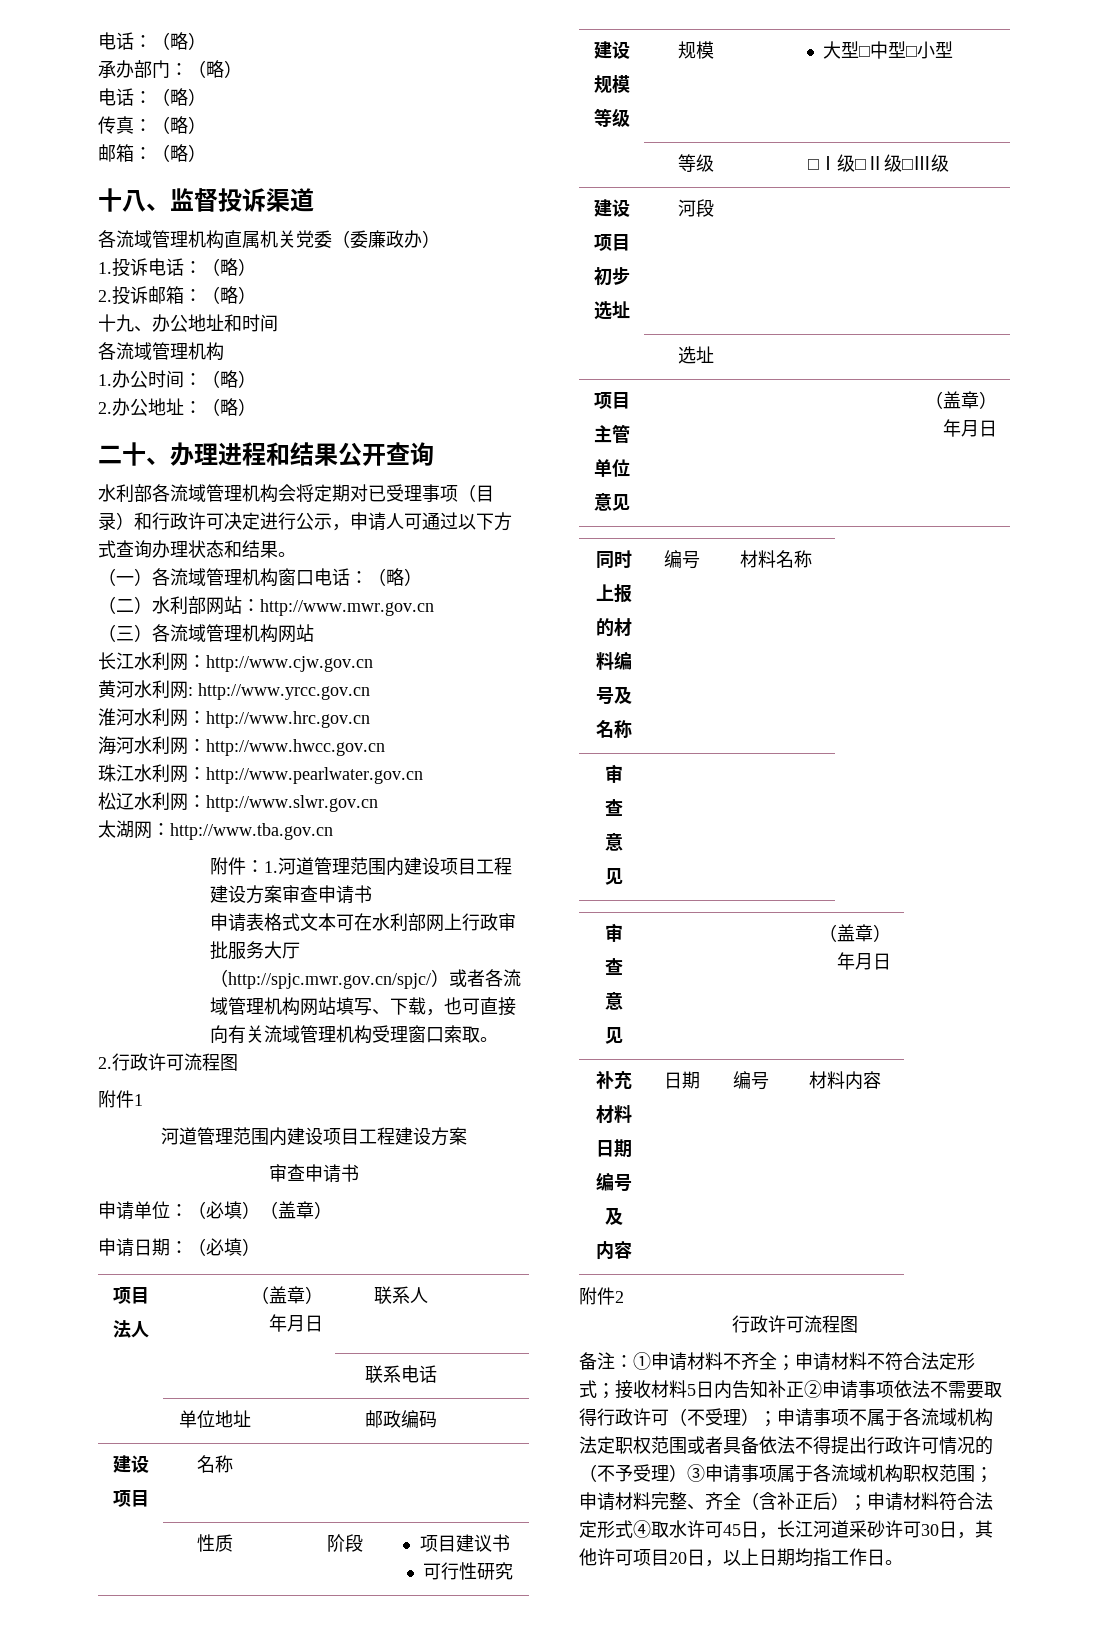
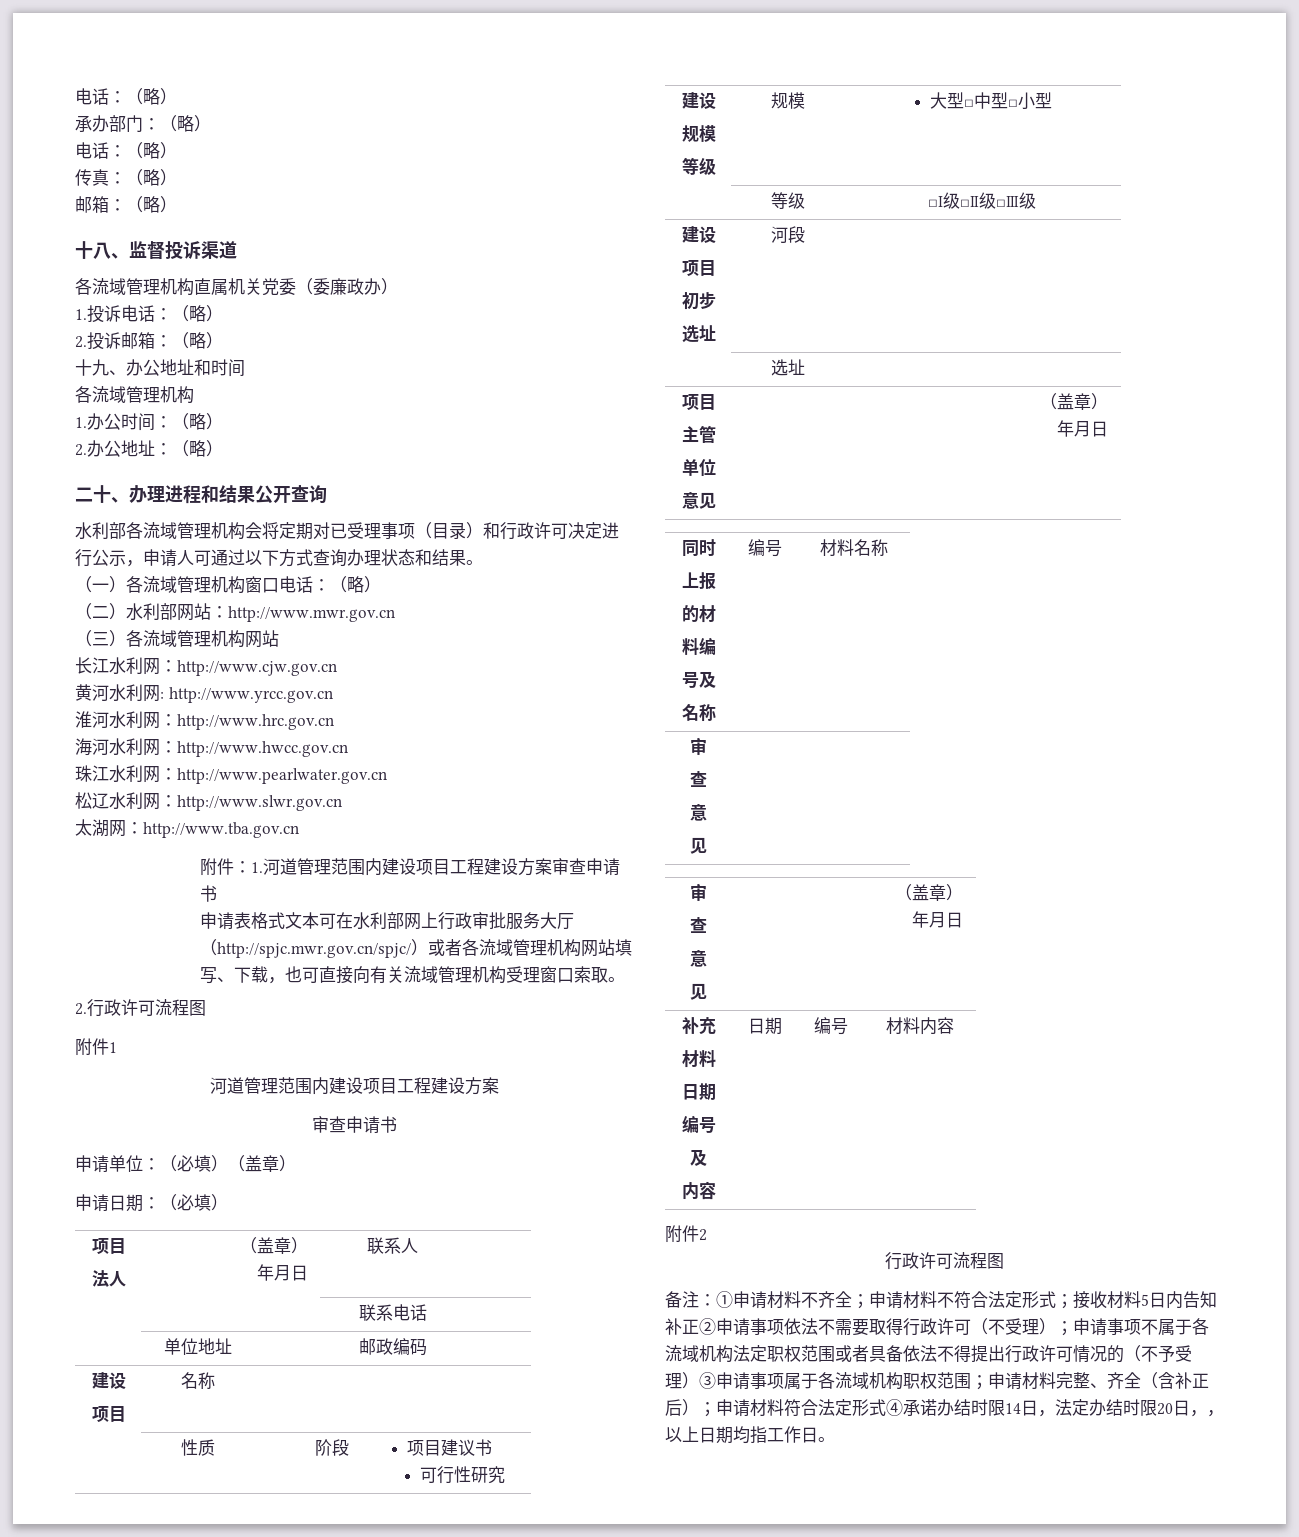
[651,1520,993,1539] [579,1548,705,1566] 取水许可45日，长江河道采砂许可30日，其他许可项目20日 -> [903,1399,1207,1417] 承诺办结时限14日，法定办结时限20日，

